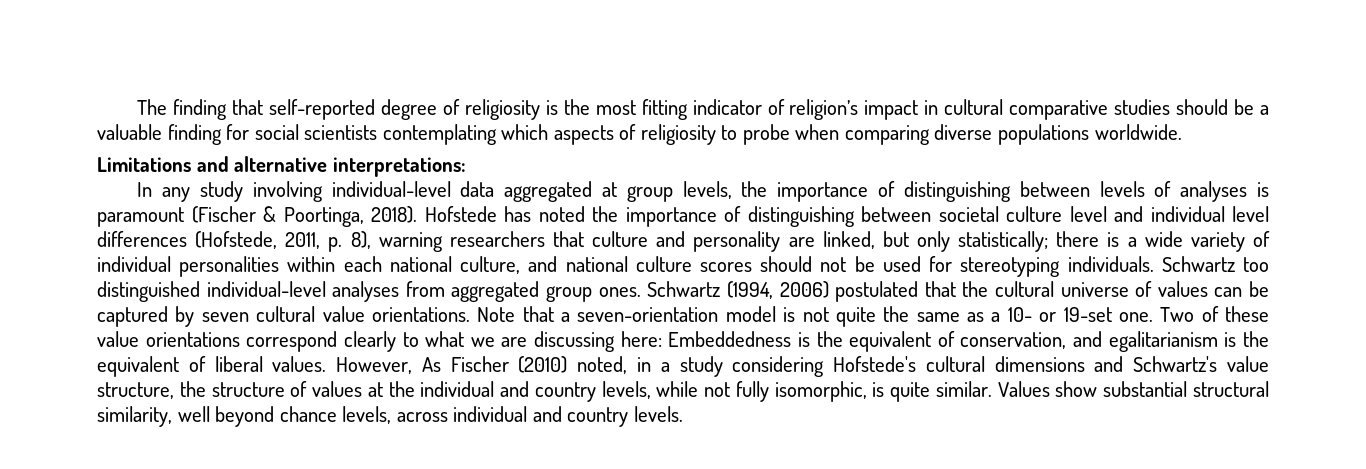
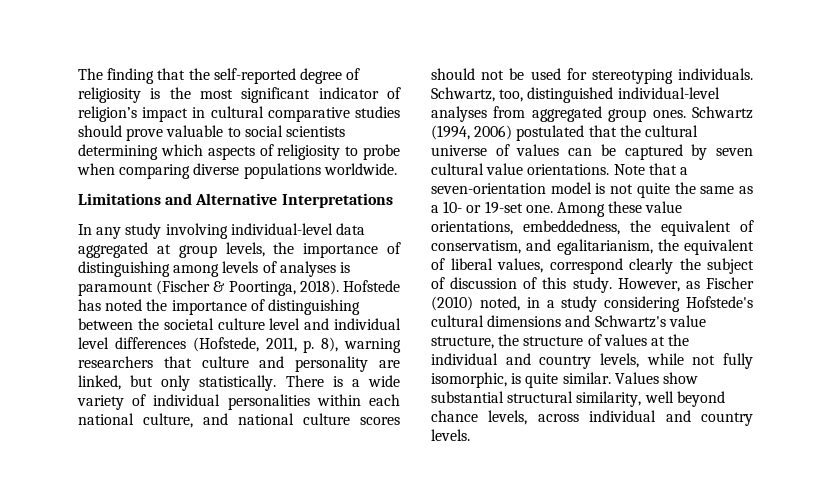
(264, 107) none -> [188,68,210,80] the
[641,99,688,120] fitting -> [241,87,311,103] significant
[1234,99,1270,115] [97,124,250,145] be a valuable finding for -> [126,125,241,141] prove valuable to
[382,124,497,145] contemplating -> [78,144,158,160] determining
[234,156,466,177] alternative interpretations: -> [195,193,393,208] Alternative Interpretations
[1019,181,1090,197] between -> [173,264,220,277] among
(931, 214) none -> [137,318,159,330] the
[958,231,1100,252] statistically; there -> [199,375,324,391] statistically. There
[1161,256,1269,272] Schwartz too -> [431,87,524,102] Schwartz, too,
[1160,306,1269,322] [97,331,1269,352] [97,356,441,377] Two of these value orientations correspond clearly to what we are discussing here: Embeddedness is the equivalent of conservation, and egalitarianism is the equivalent of liberal values. However, As -> [556,201,683,217] [431,220,754,236] [431,239,754,255] [431,258,754,274] [431,277,700,293] Among these value orientations, embeddedness, the equivalent of conservatism, and egalitarianism, the equivalent of liberal values, correspond clearly the subject of discussion of this study. However, as

